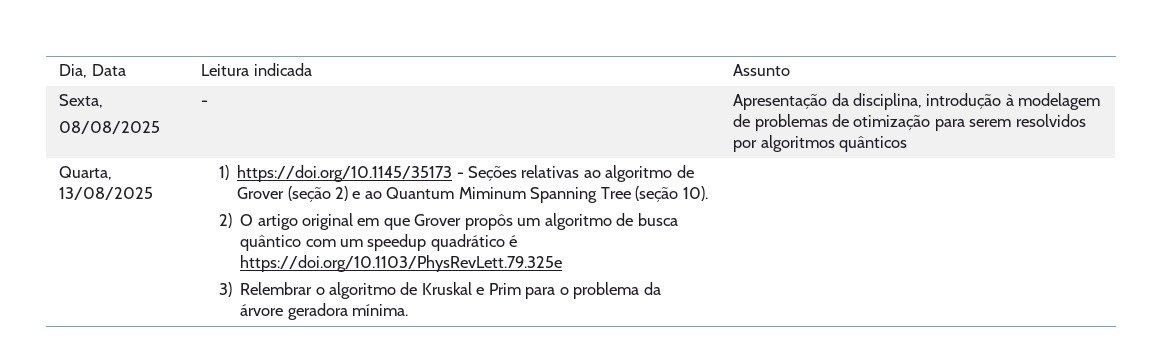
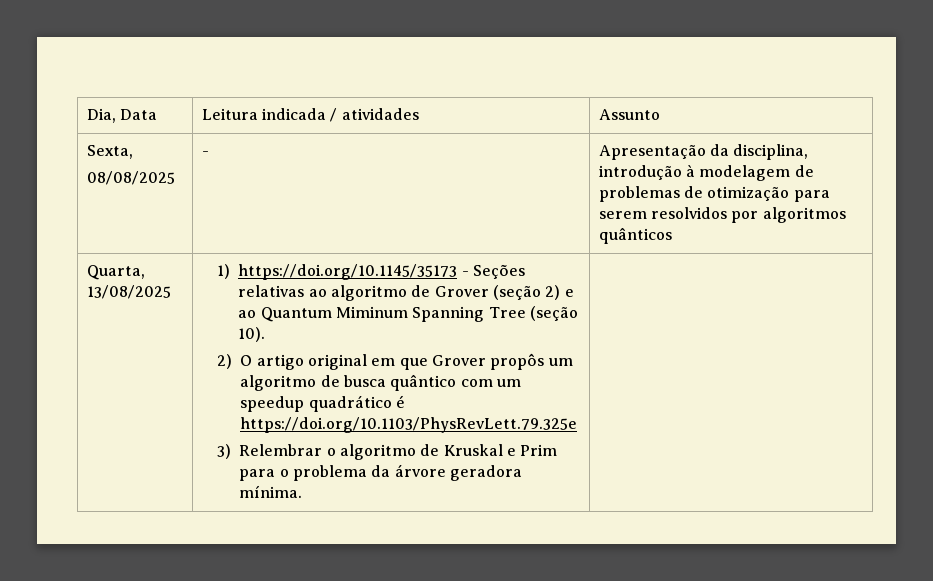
(312, 69) none -> [330,108,419,122] / atividades

